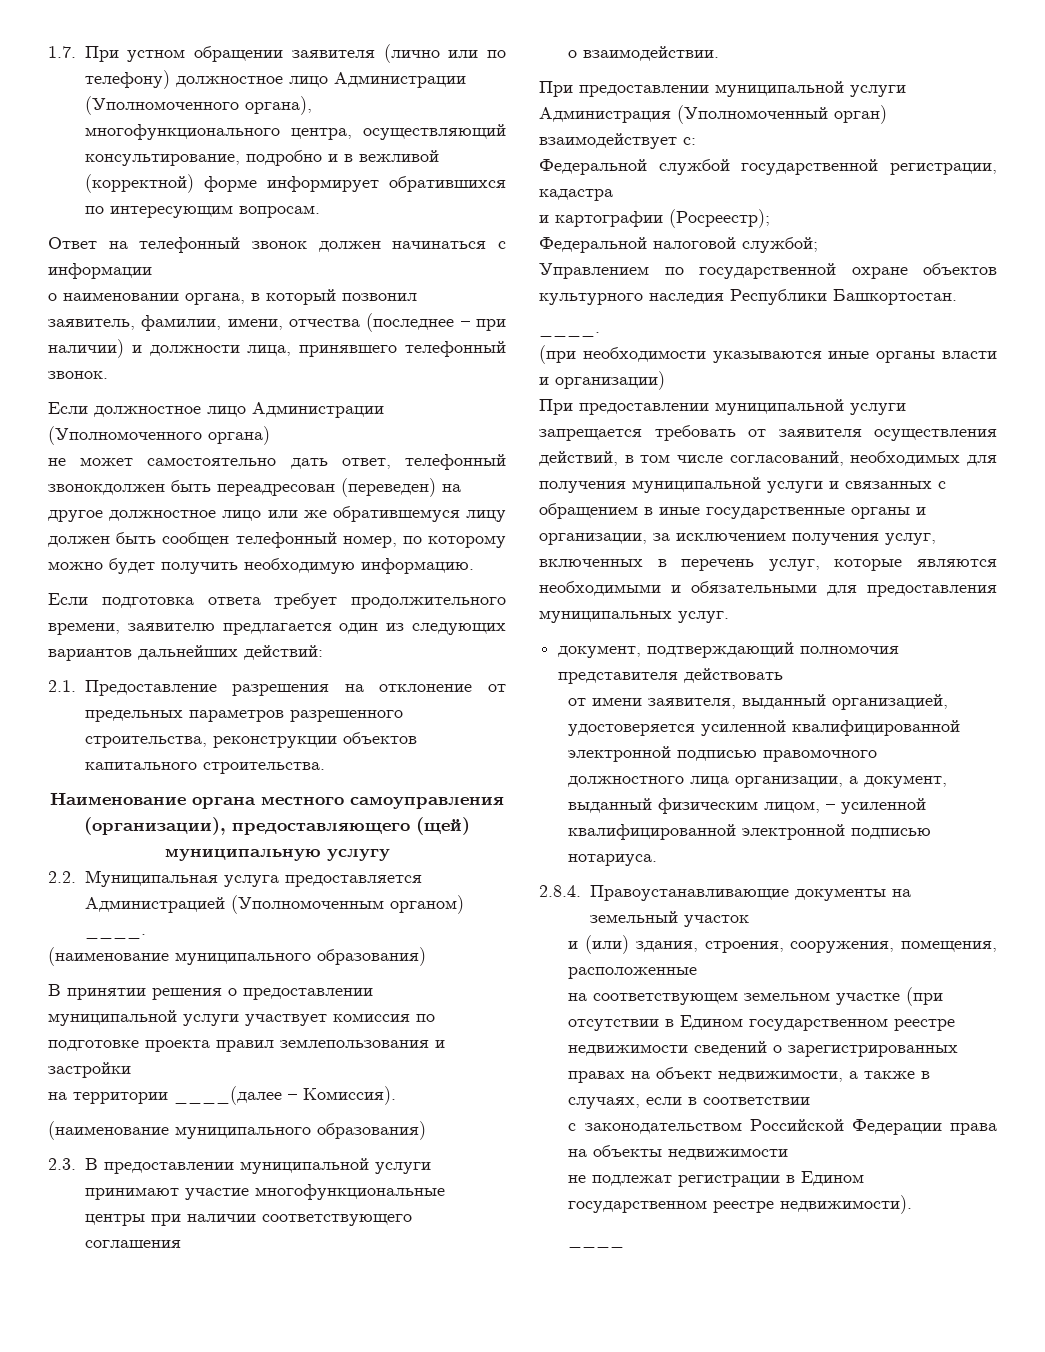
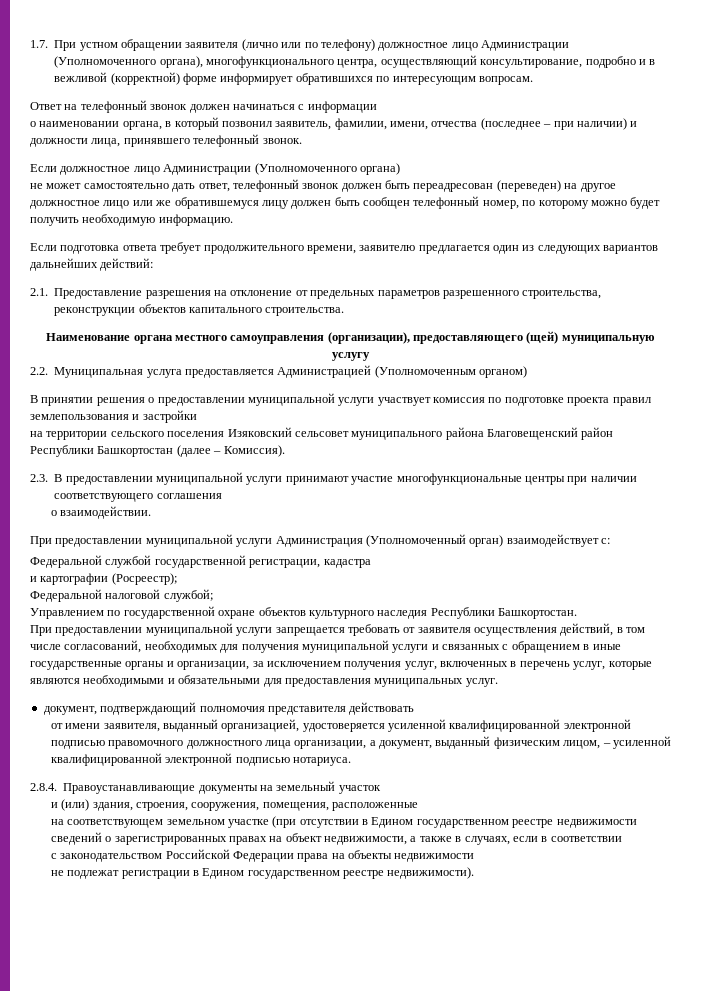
[48,484,165,495] звонокдолжен -> [302,183,382,192] звонок должен
[84,934,146,939] [48,947,426,966] ____. // (наименование муниципального образования) -> (528, 372) none
[174,1086,282,1105] ____(далее -> [110,427,614,440] [30,445,211,457] сельского поселения Изяковский сельсовет муниципального района Благовещенский район Республики Башкортостан (далее
[48,1121,426,1140] // (наименование муниципального образования) -> (285, 451) none
[539,332,600,337] [539,345,997,364] [539,371,665,390] // ____. // (при необходимости указываются иные органы власти и организации) -> (577, 613) none
[568,1244,625,1248] // ____ -> (475, 873) none

